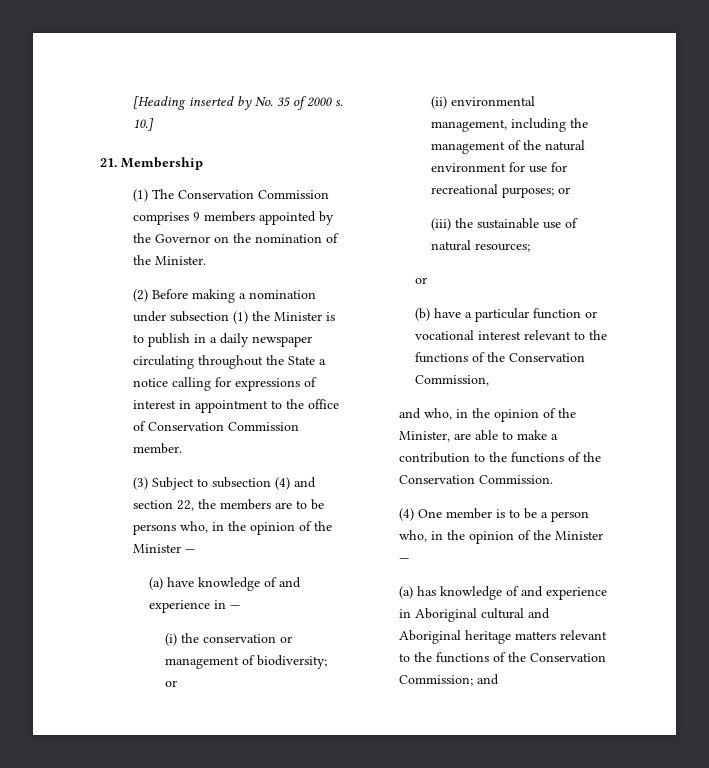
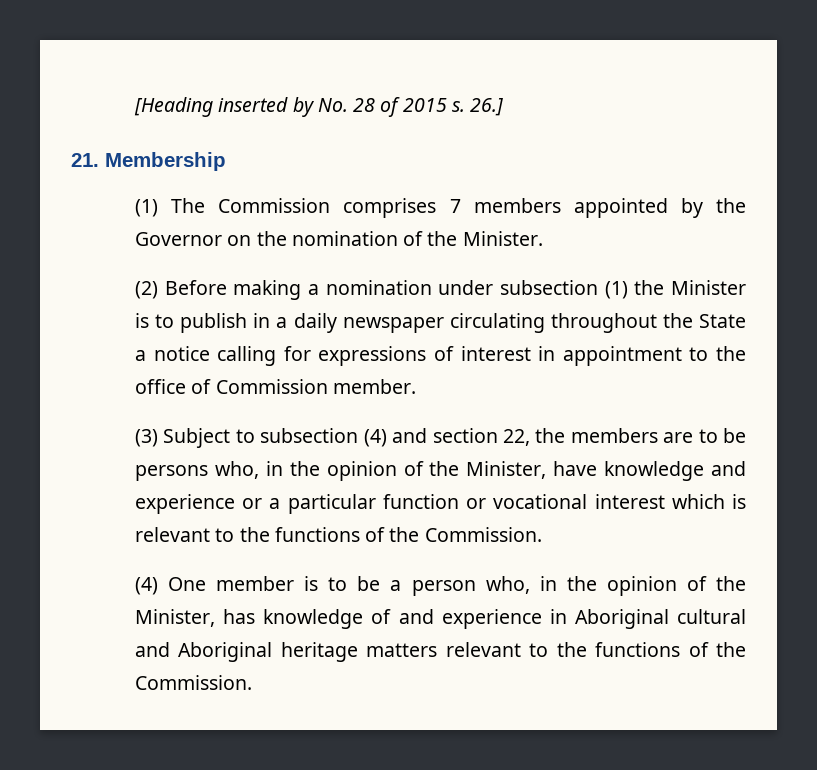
[276,96,343,110] [132,118,154,131] 35 of 2000 s. 10.] -> [353,97,504,117] 28 of 2015 s. 26.]
[177,190,254,199] Conservation -> (206, 205) none
[192,212,200,221] 9 -> [449,199,461,213] 7
[147,422,224,431] Conservation -> (212, 386) none
[132,544,195,553] [149,577,164,590] Minister — // (a) -> [466,461,547,479] Minister,
[264,577,302,588] [149,600,241,613] [165,633,293,646] [165,655,328,669] [165,680,178,687] [431,96,536,109] [431,118,589,132] [431,140,586,154] [431,162,568,173] [431,184,571,198] [431,218,579,231] [431,240,531,252] [415,277,428,284] [415,308,462,321] of and experience in — // (i) the conservation or management of biodiversity; or // (ii) environmental management, including the management of the natural environment for use for recreational purposes; or // (iii) the sustainable use of natural resources; // or // (b) have -> [710,461,746,476] [135,494,263,514] and experience or
[524,330,608,340] [415,352,586,363] [415,375,490,386] [398,408,576,422] [398,430,558,442] [398,452,601,463] [398,475,475,484] relevant to the functions of the Conservation Commission, // and who, in the opinion of the Minister, are able to make a contribution to the functions of the Conservation -> [671,494,747,509] [135,527,420,542] which is relevant to the functions of the
[554,531,603,540] [398,558,409,562] [398,586,413,599] Minister — // (a) -> [135,609,216,627] Minister,
[529,653,606,662] [398,674,499,686] Conservation Commission; and -> [135,675,253,690] Commission.

